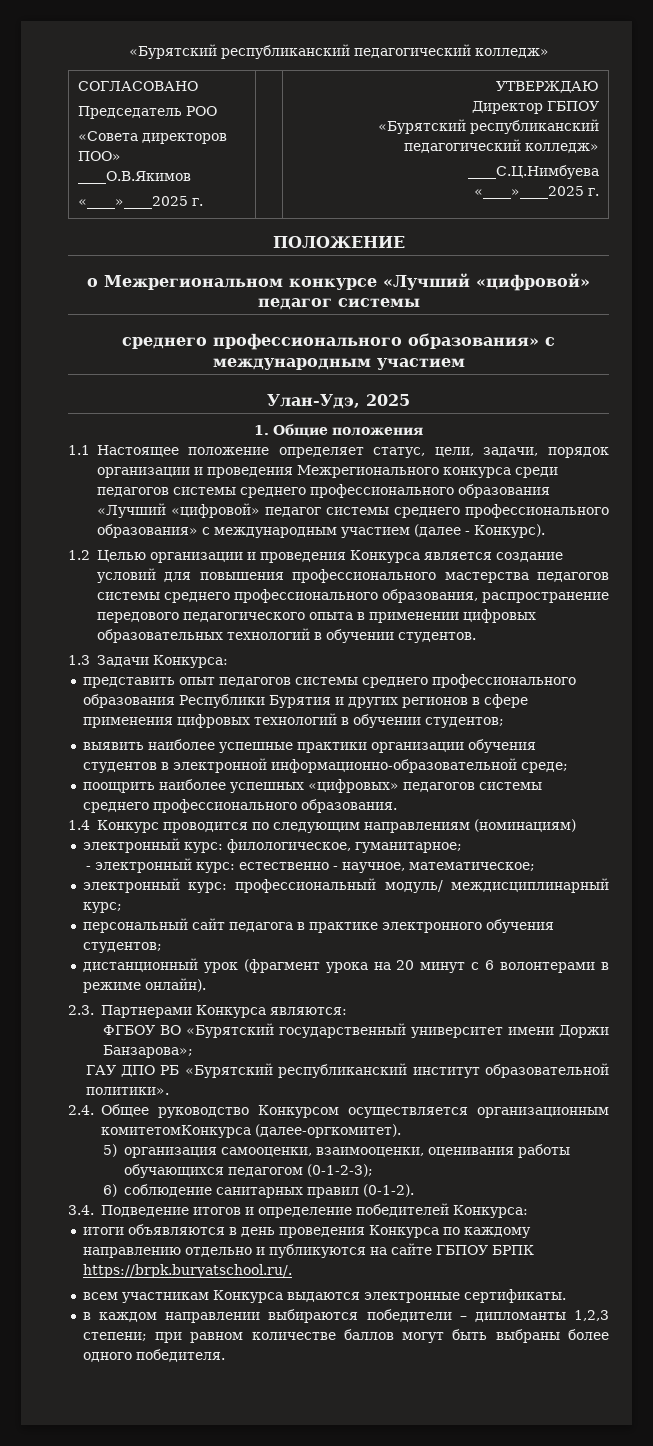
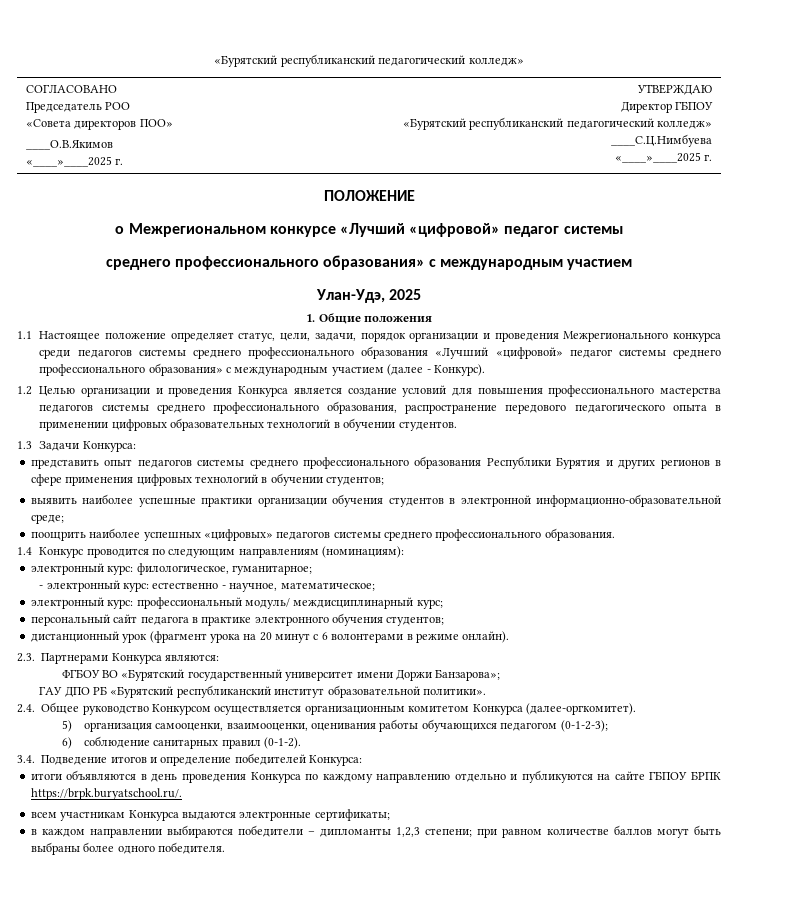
[473,819,576,832] (номинациям) -> [322,546,405,558] (номинациям):
[100,1125,251,1138] комитетомКонкурса -> [408,704,523,715] комитетом Конкурса
[463,1289,566,1303] сертификаты. -> [314,809,390,821] сертификаты;

